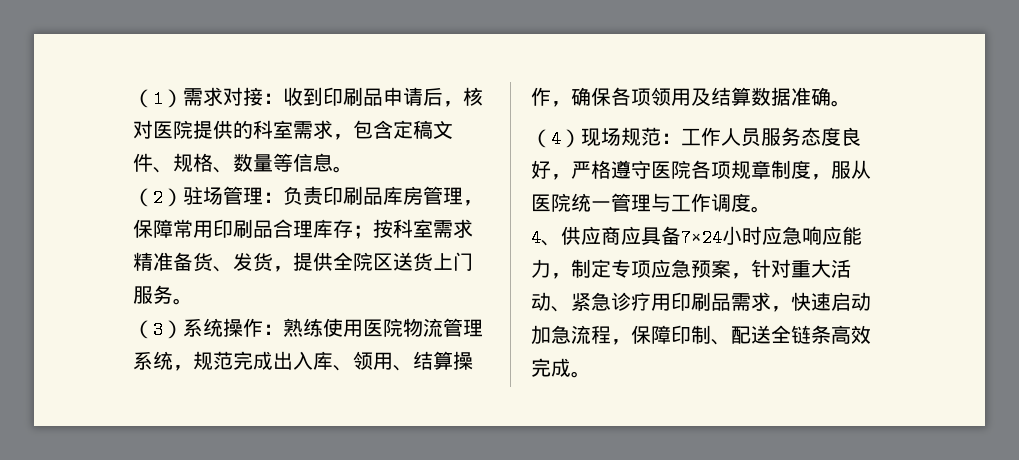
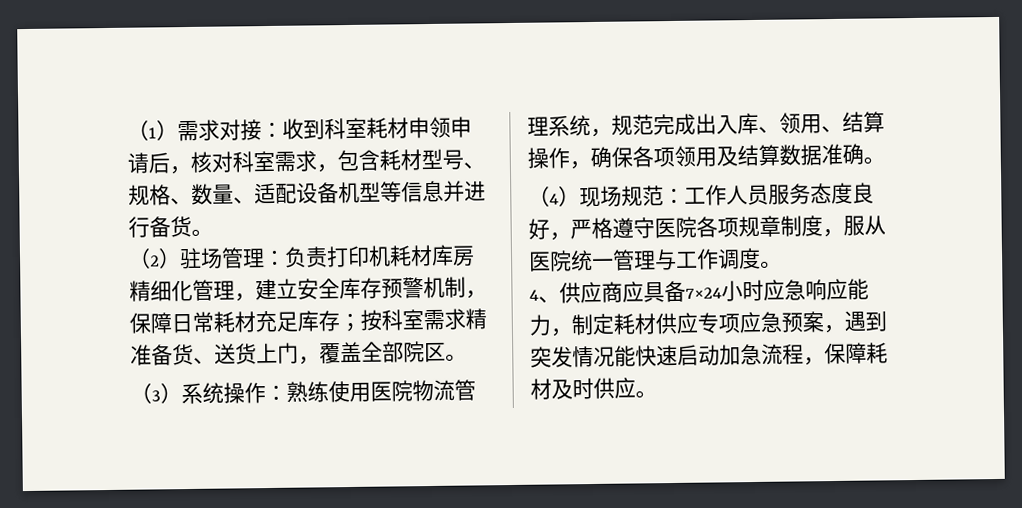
[323,87,383,106] 印刷品 -> [324,116,451,140] 科室耗材申领
[153,120,253,139] 医院提供的 -> (233, 162) none
[393,120,453,139] [133,153,153,172] 定稿文件 -> [379,148,464,171] 耗材型号
[273,153,333,172] 等信息 -> [233,180,486,205] [128,215,192,238] 、适配设备机型等信息并进行备货
[323,186,483,206] [133,219,313,238] 印刷品库房管理，保障常用印刷品合理 -> [326,244,475,268] [129,276,487,302] [129,310,298,334] 打印机耗材库房精细化管理，建立安全库存预警机制，保障日常耗材充足
[233,252,473,272] [133,285,173,304] 发货，提供全院区送货上门服务 -> [214,341,446,365] 送货上门，覆盖全部院区
(611, 268) none -> [613,312,699,335] 耗材供应
[751,259,851,278] [531,292,791,312] 针对重大活动、紧急诊疗用印刷品需求， -> [844,310,887,332] [530,345,636,368] 遇到突发情况能
[671,325,871,345] [531,358,571,377] 印制、配送全链条高效完成 -> [866,342,888,364] [530,377,636,400] 耗材及时供应

